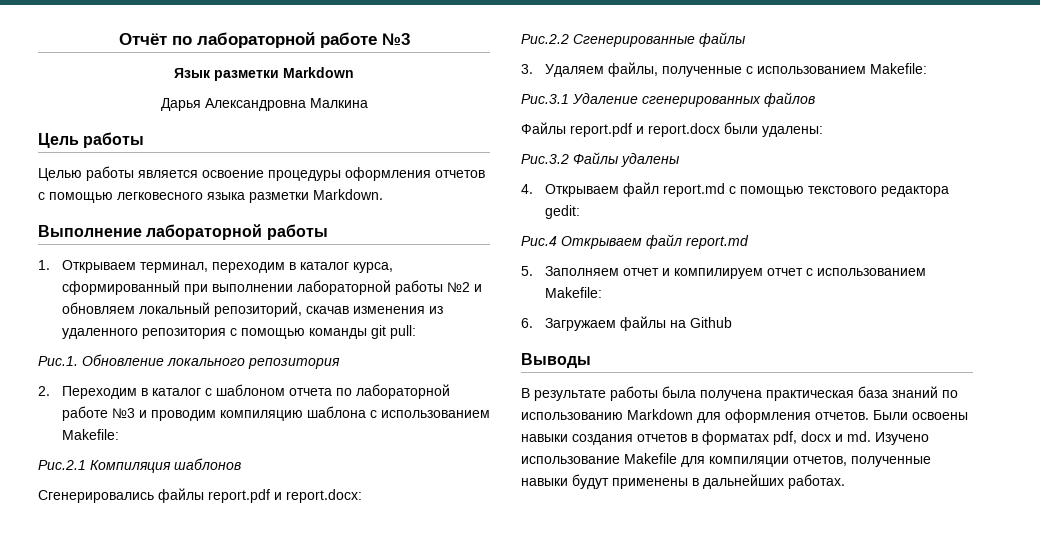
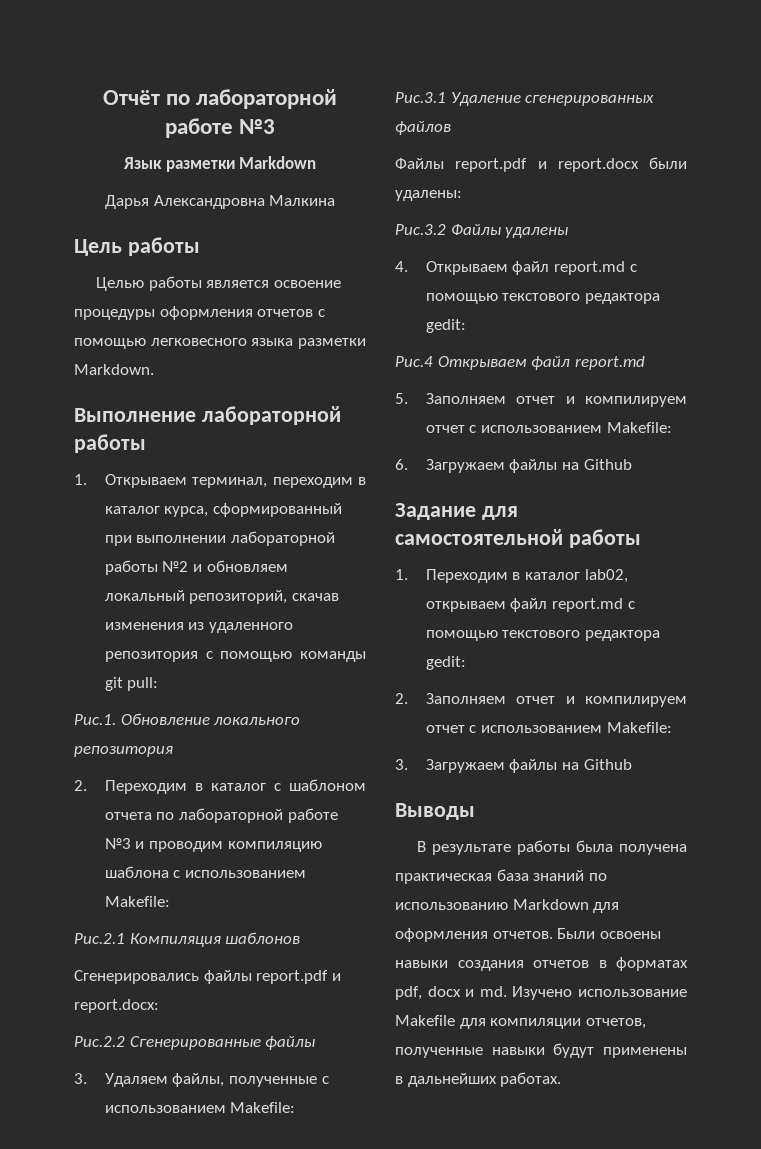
(732, 322) none -> [395,503,518,520] [395,529,641,548] [395,569,628,583] [425,598,635,612] [425,630,660,641] [425,656,466,670] [395,693,687,707] [425,722,672,733] [395,759,632,773] // Задание для самостоятельной работы // 1. Переходим в каталог lab02, открываем файл report.md c помощью текстового редактора gedit: // 2. Заполняем отчет и компилируем отчет с использованием Makefile: // 3. Загружаем файлы на Github

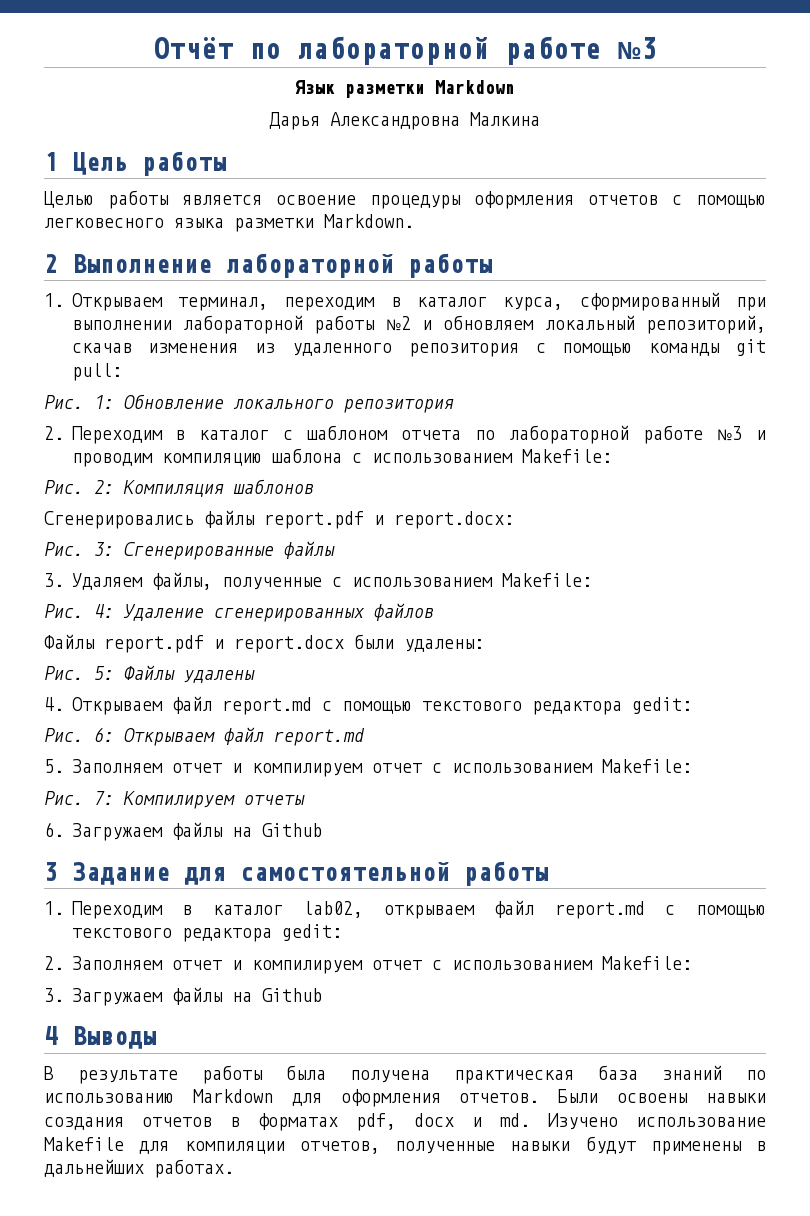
(336, 200) none -> [44,152,58,171] 1
(154, 369) none -> [44,254,58,273] 2
[74,714,116,725] Рис.1. -> [44,395,114,409] Рис. 1:
[74,933,125,944] Рис.2.1 -> [44,480,114,494] Рис. 2:
[74,1036,125,1047] Рис.2.2 -> [44,542,114,556] Рис. 3:
[395,92,446,103] Рис.3.1 -> [44,604,114,618] Рис. 4:
[395,224,446,235] Рис.3.2 -> [44,666,114,680] Рис. 5:
[395,356,433,367] Рис.4 -> [44,727,114,742] Рис. 6:
(672, 427) none -> [44,791,305,809] // Рис. 7: Компилируем отчеты
(632, 464) none -> [44,862,58,881] 3
(632, 764) none -> [44,1026,58,1045] 4

